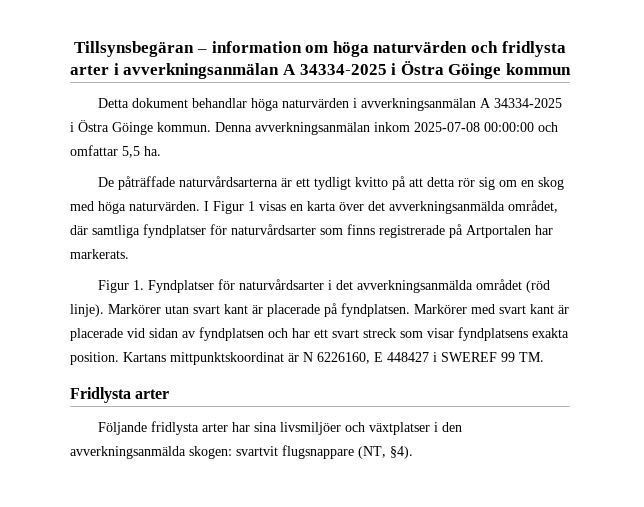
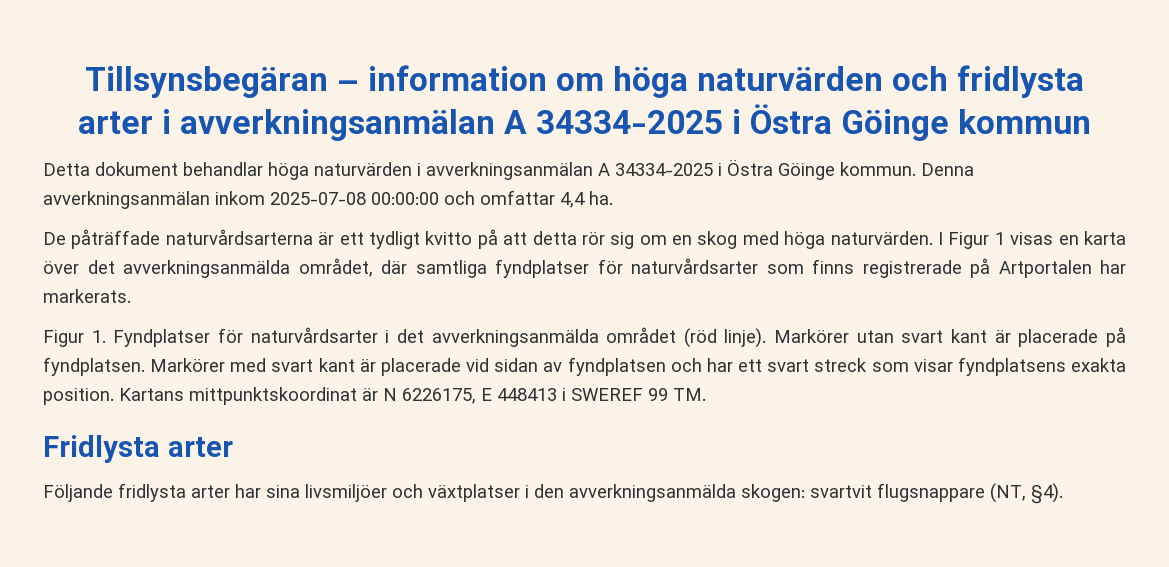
[122,146,140,158] 5,5 -> [560,192,585,208] 4,4
[317,352,429,364] 6226160, E 448427 -> [402,388,557,404] 6226175, E 448413

